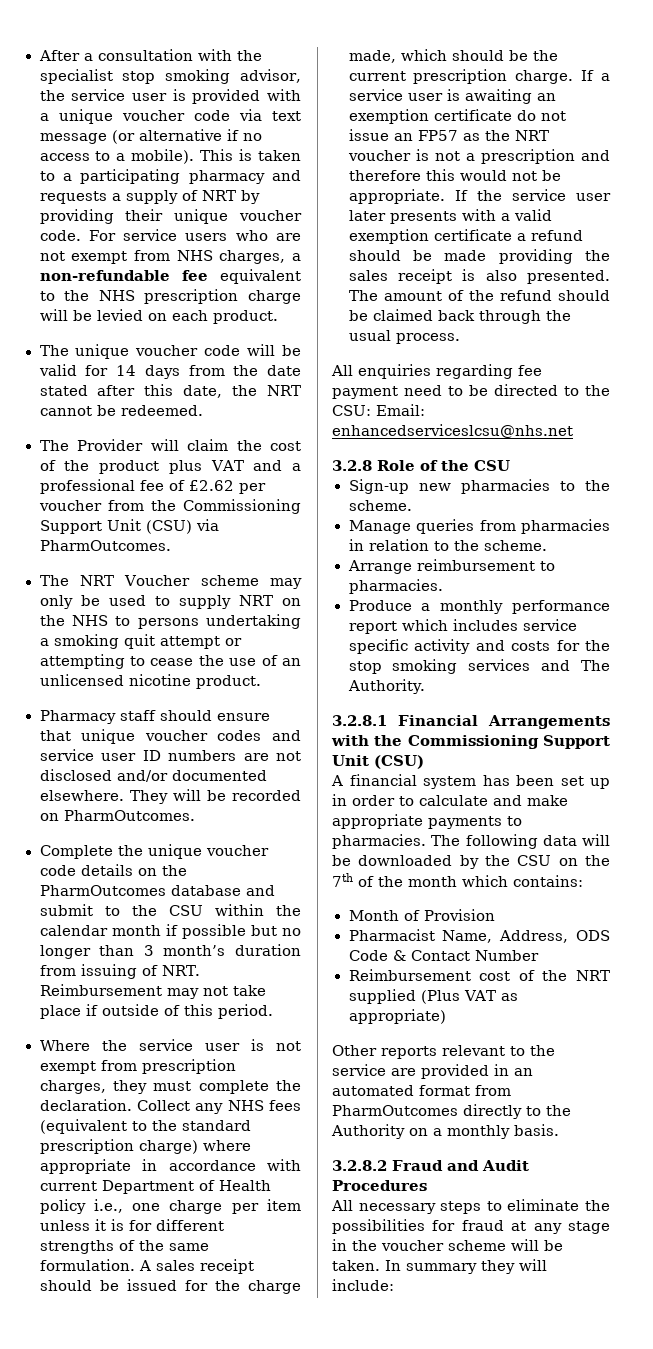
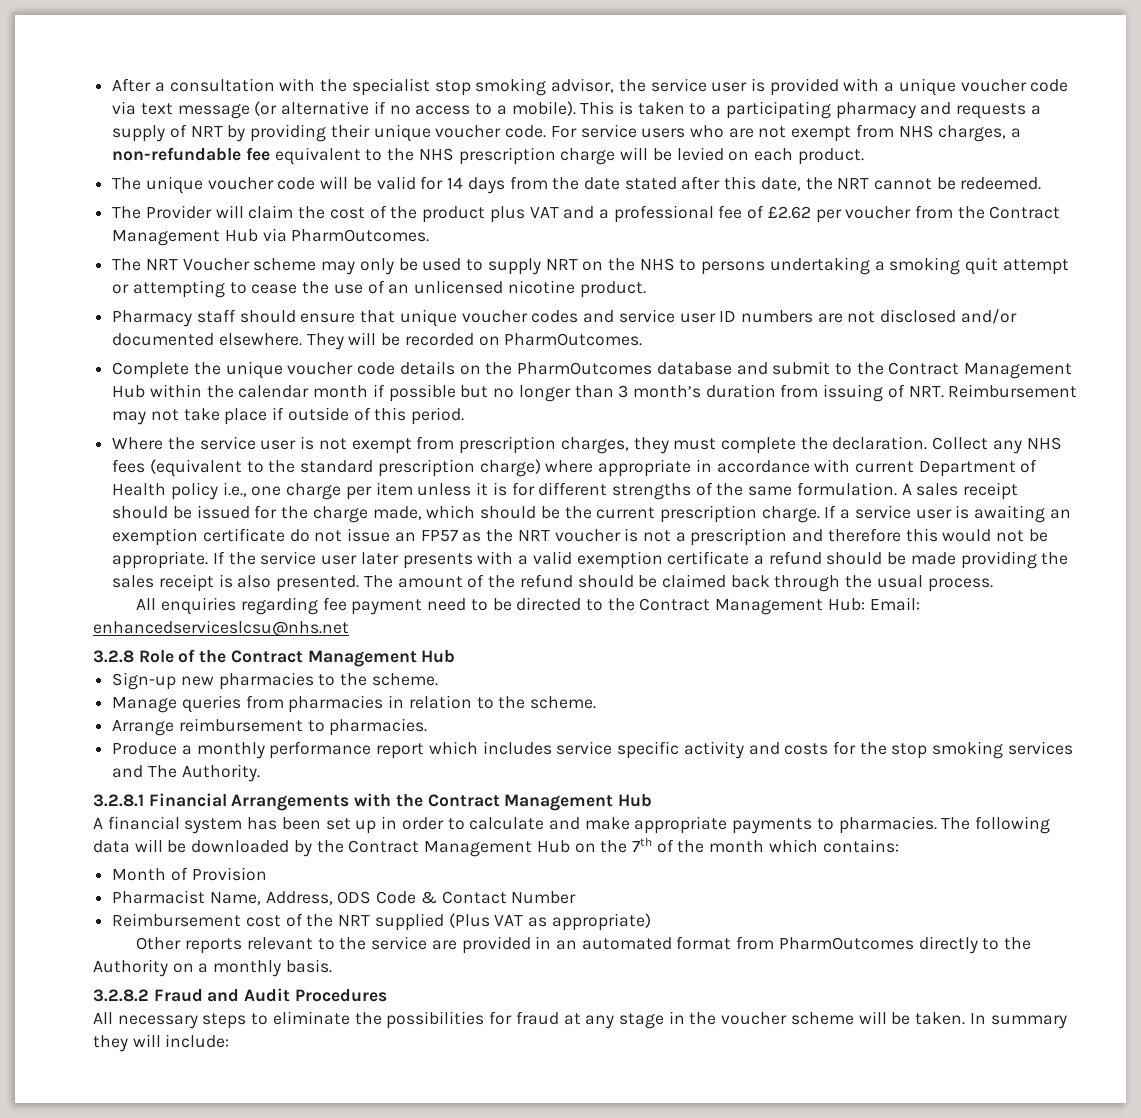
[183,499,301,514] [39,519,192,534] Commissioning Support Unit (CSU) -> [989,206,1061,219] [112,229,258,246] Contract Management Hub
[168,905,203,916] CSU -> [888,362,1073,379] [112,385,146,398] Contract Management Hub
[332,405,371,416] CSU: -> [639,598,865,615] Contract Management Hub:
[474,460,510,471] CSU -> [230,650,456,667] Contract Management Hub
[407,735,610,749] [332,755,424,769] Commissioning Support Unit (CSU) -> [427,794,653,811] Contract Management Hub
[517,855,552,866] CSU -> [348,840,570,857] Contract Management Hub

